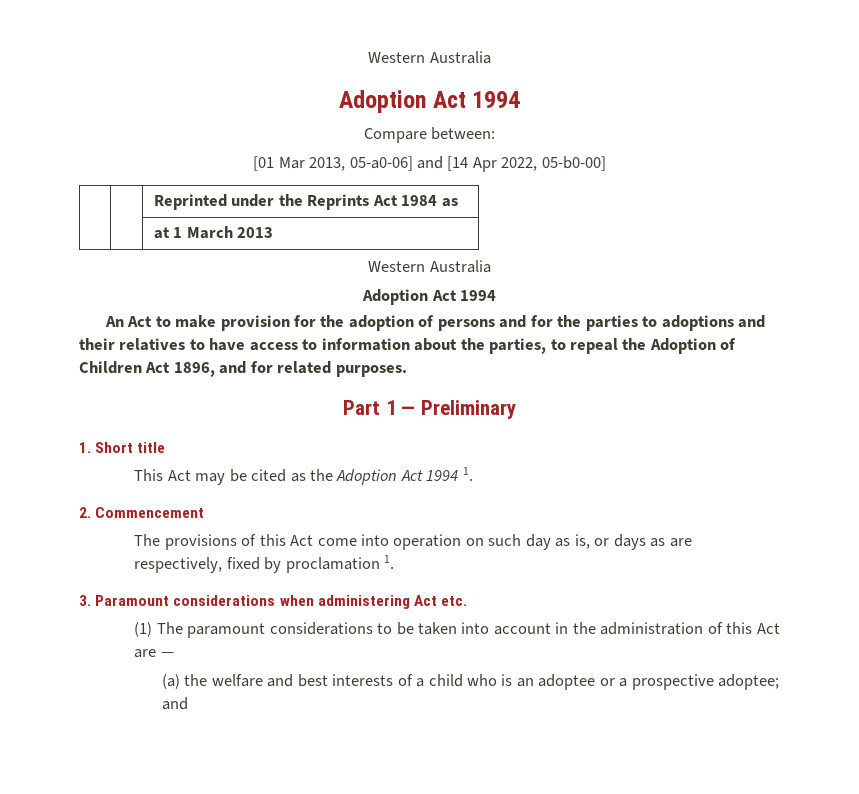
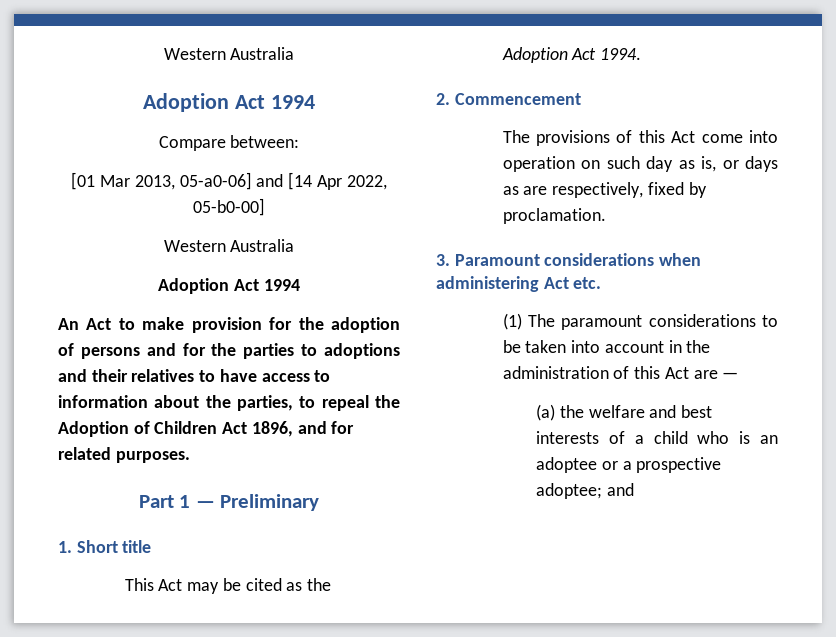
[153,194,458,210] [153,226,274,239] // | | Reprinted under the Reprints Act 1984 as // | | at 1 March 2013 -> (265, 207) none
[426,467,473,481] 1994 1. -> [600,48,642,60] 1994.
[285,555,395,573] proclamation 1. -> [502,208,606,224] proclamation.

